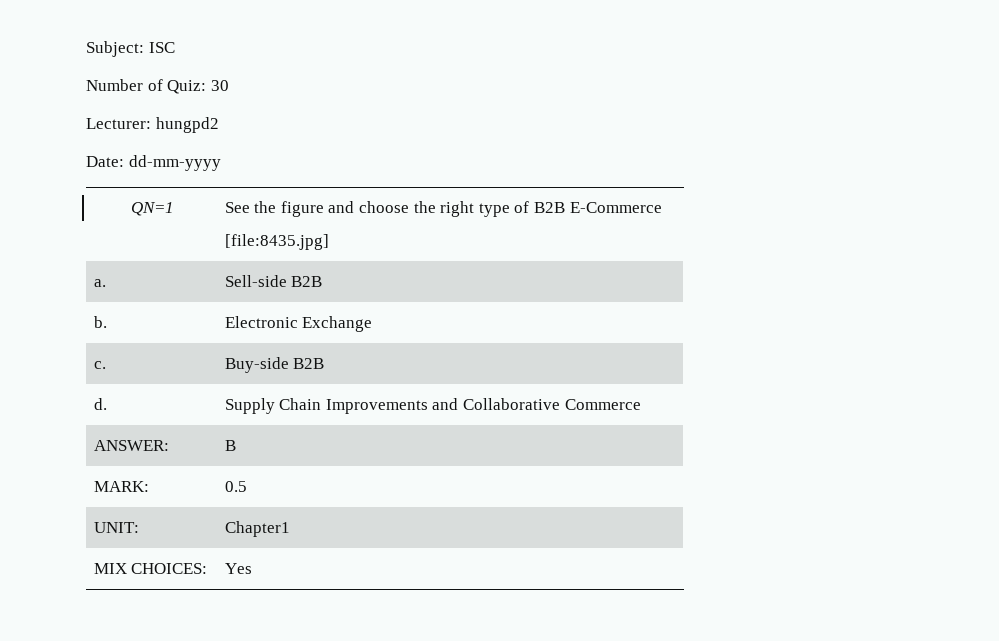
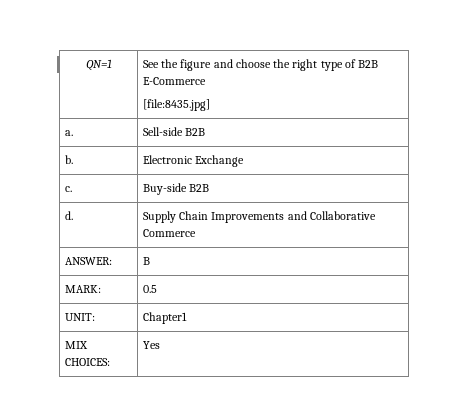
[86,41,175,57] [86,79,229,94] [86,117,219,133] [86,155,221,171] Subject: ISC // Number of Quiz: 30 // Lecturer: hungpd2 // Date: dd-mm-yyyy // -> (85, 65) none

